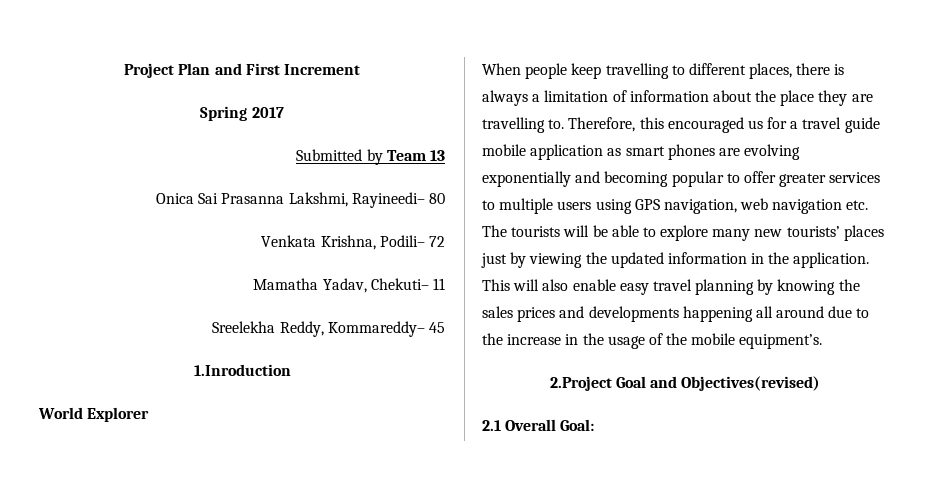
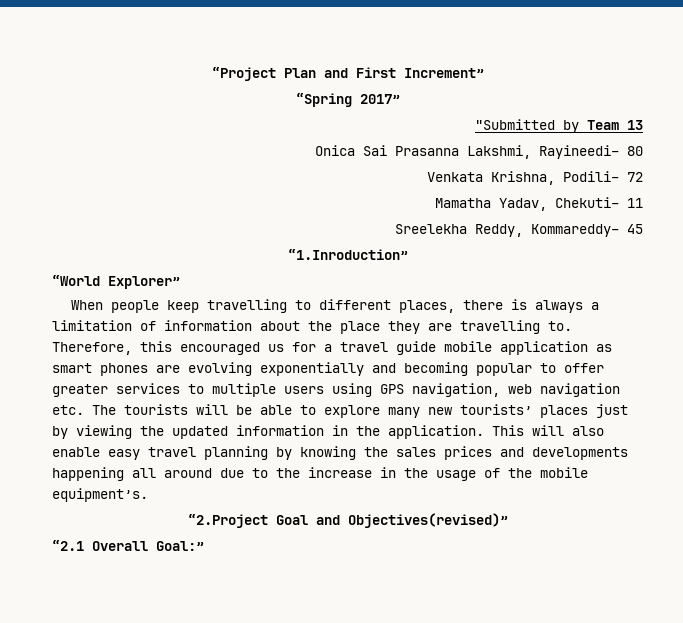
[124,63,175,78] Project -> [211,67,276,81] “Project
[283,64,360,75] [200,106,284,121] [296,149,363,161] Increment // Spring 2017 // Submitted -> [403,68,484,78] [295,93,400,107] [475,119,555,130] Increment” // “Spring 2017” // "Submitted
[193,364,291,376] [38,407,150,422] 1.Inroduction // World Explorer -> [287,249,408,260] [52,275,180,289] “1.Inroduction” // “World Explorer”
[549,376,612,391] 2.Project -> [187,514,268,528] “2.Project
[681,376,821,391] [482,419,595,431] Objectives(revised) // 2.1 Overall Goal: -> [347,513,508,528] [52,540,204,551] Objectives(revised)” // “2.1 Overall Goal:”

